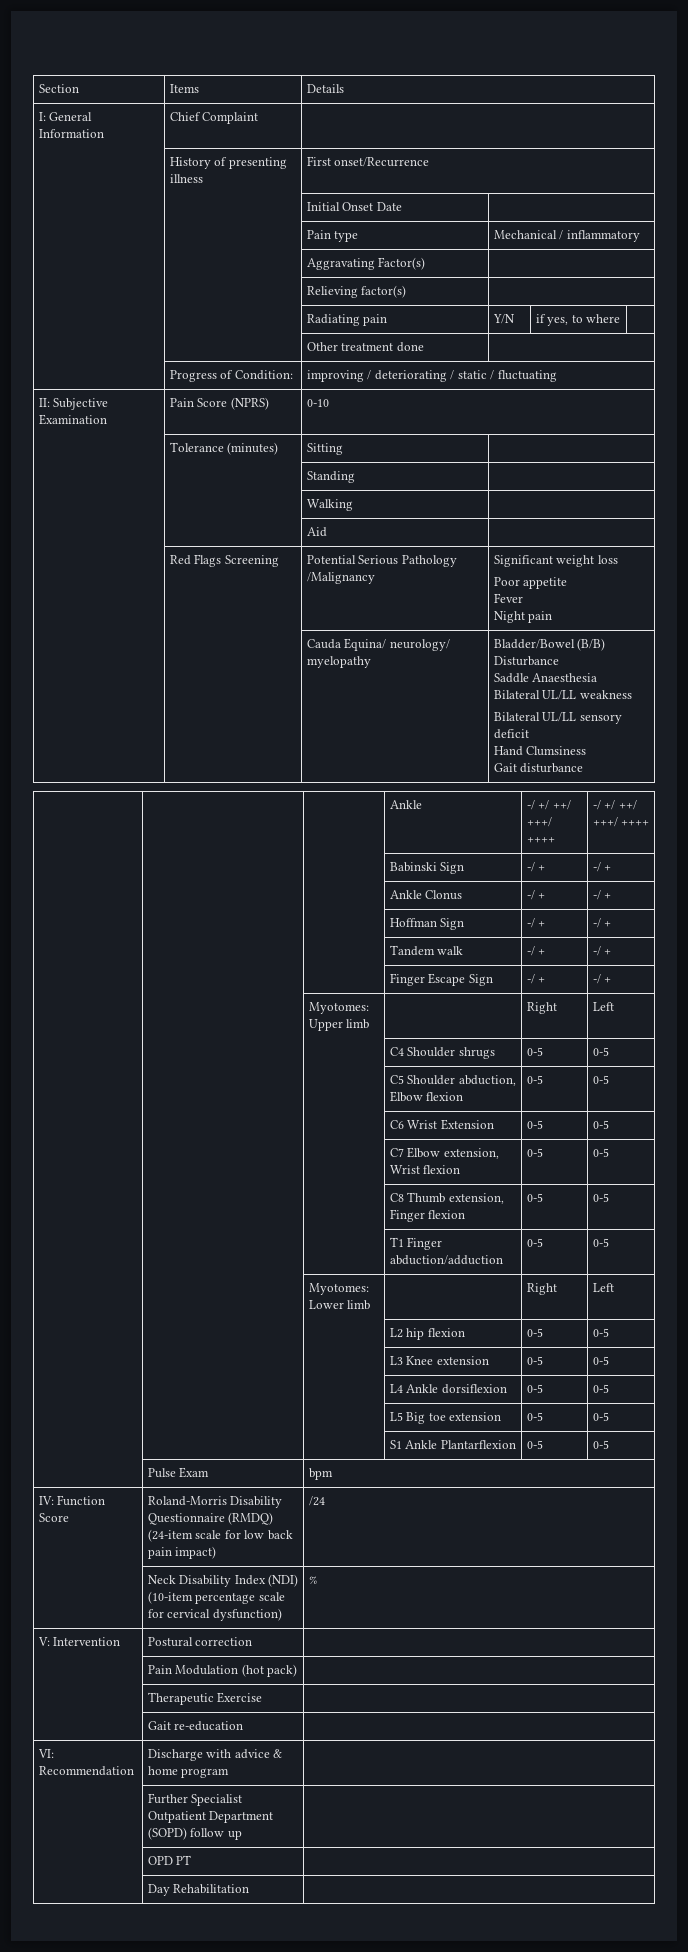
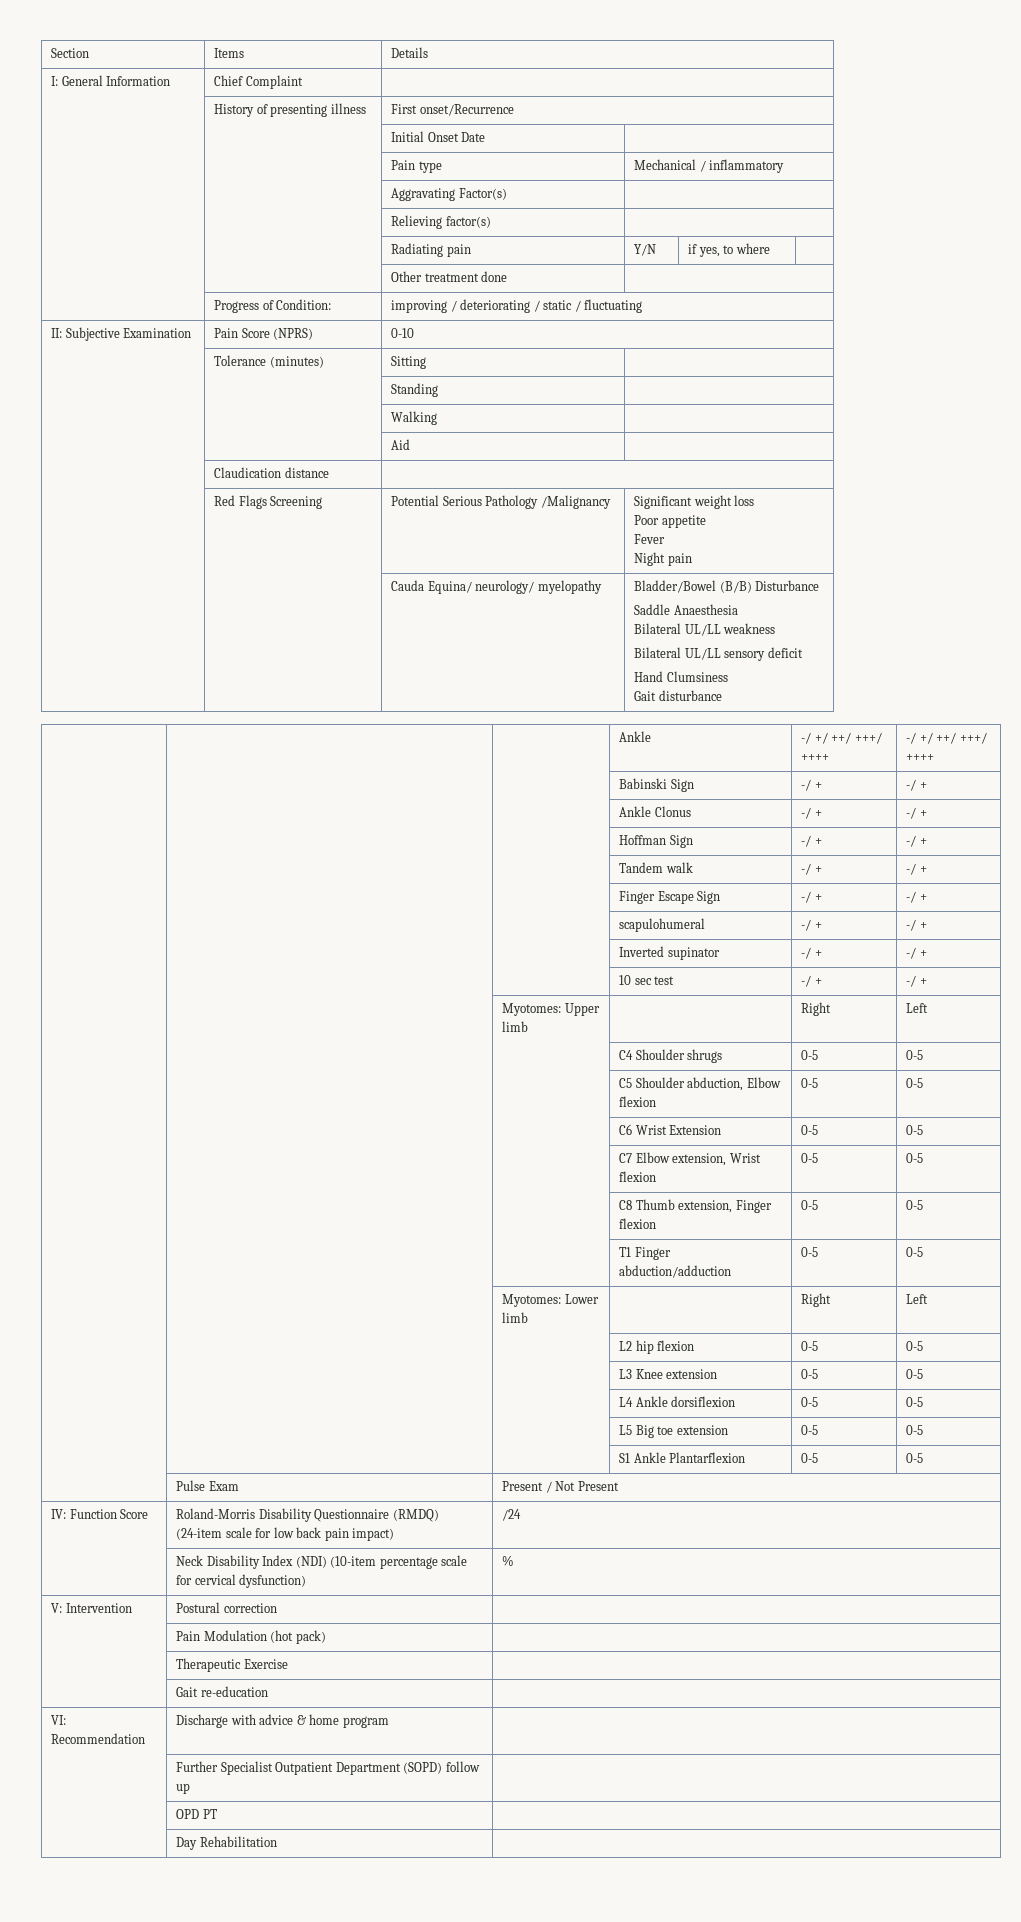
(327, 532) none -> [214,467,329,478] // | Claudication distance |
(612, 980) none -> [619,918,706,932] [801,919,822,931] [906,919,927,931] [619,946,720,960] [801,947,822,959] [906,947,927,959] [619,975,675,985] [801,975,822,987] [906,975,927,987] // | | | scapulohumeral | -/ + | -/ + // | | | Inverted supinator | -/ + | -/ + // | | | 10 sec test | -/ + | -/ +
[308,1468,333,1480] bpm -> [502,1481,619,1493] Present / Not Present

